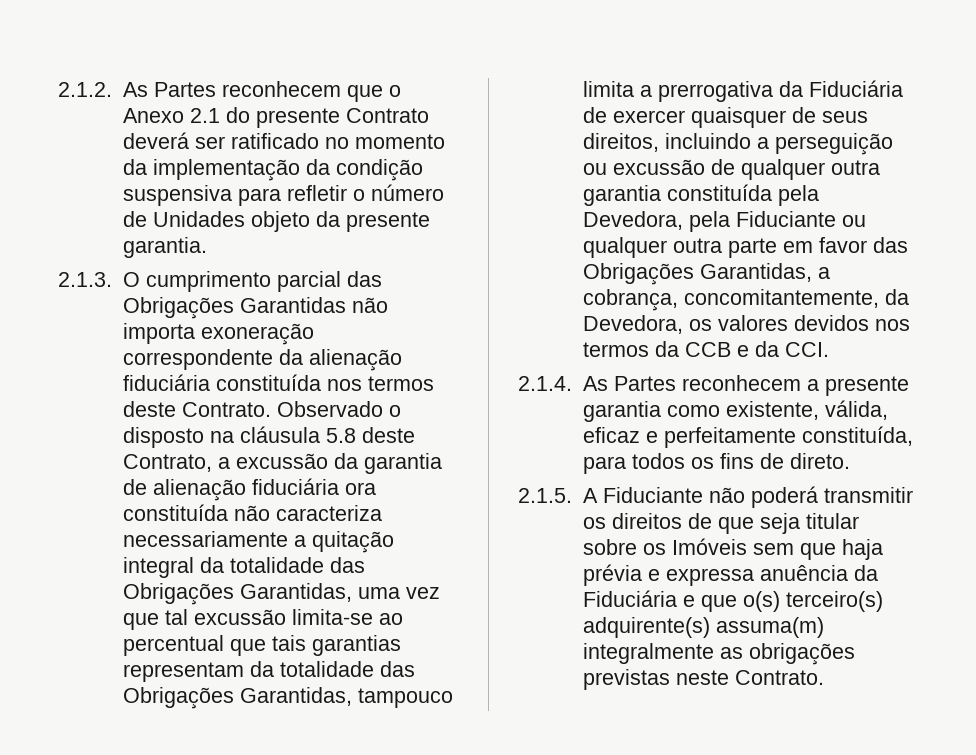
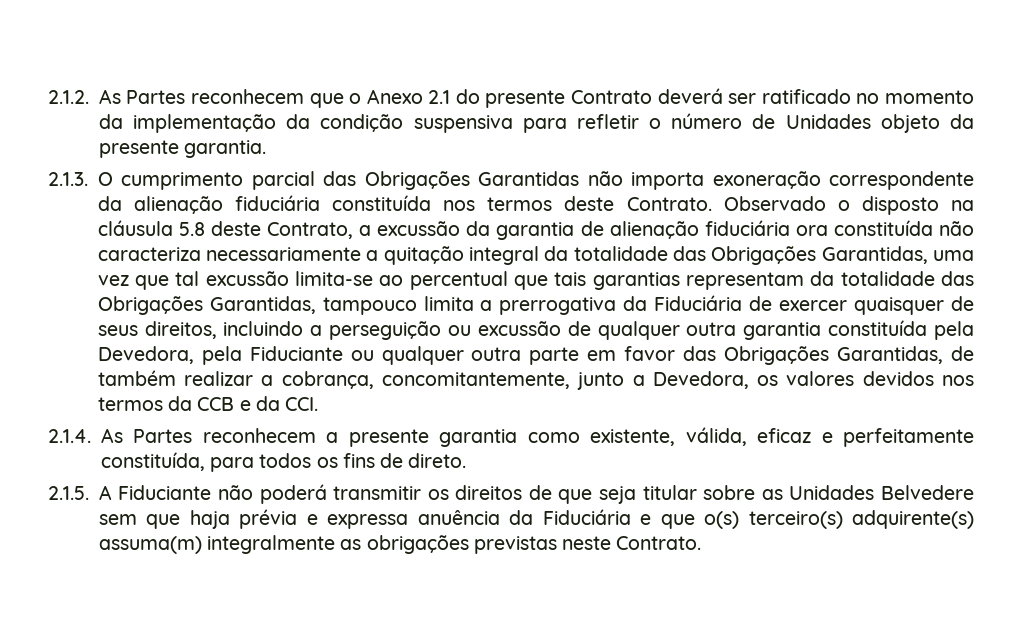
(812, 272) none -> [951,346,974,361] [97,370,254,386] de também realizar
[884,289,909,305] da -> [577,372,645,390] junto a
[642,538,747,555] os Imóveis -> [761,485,974,500] as Unidades Belvedere

